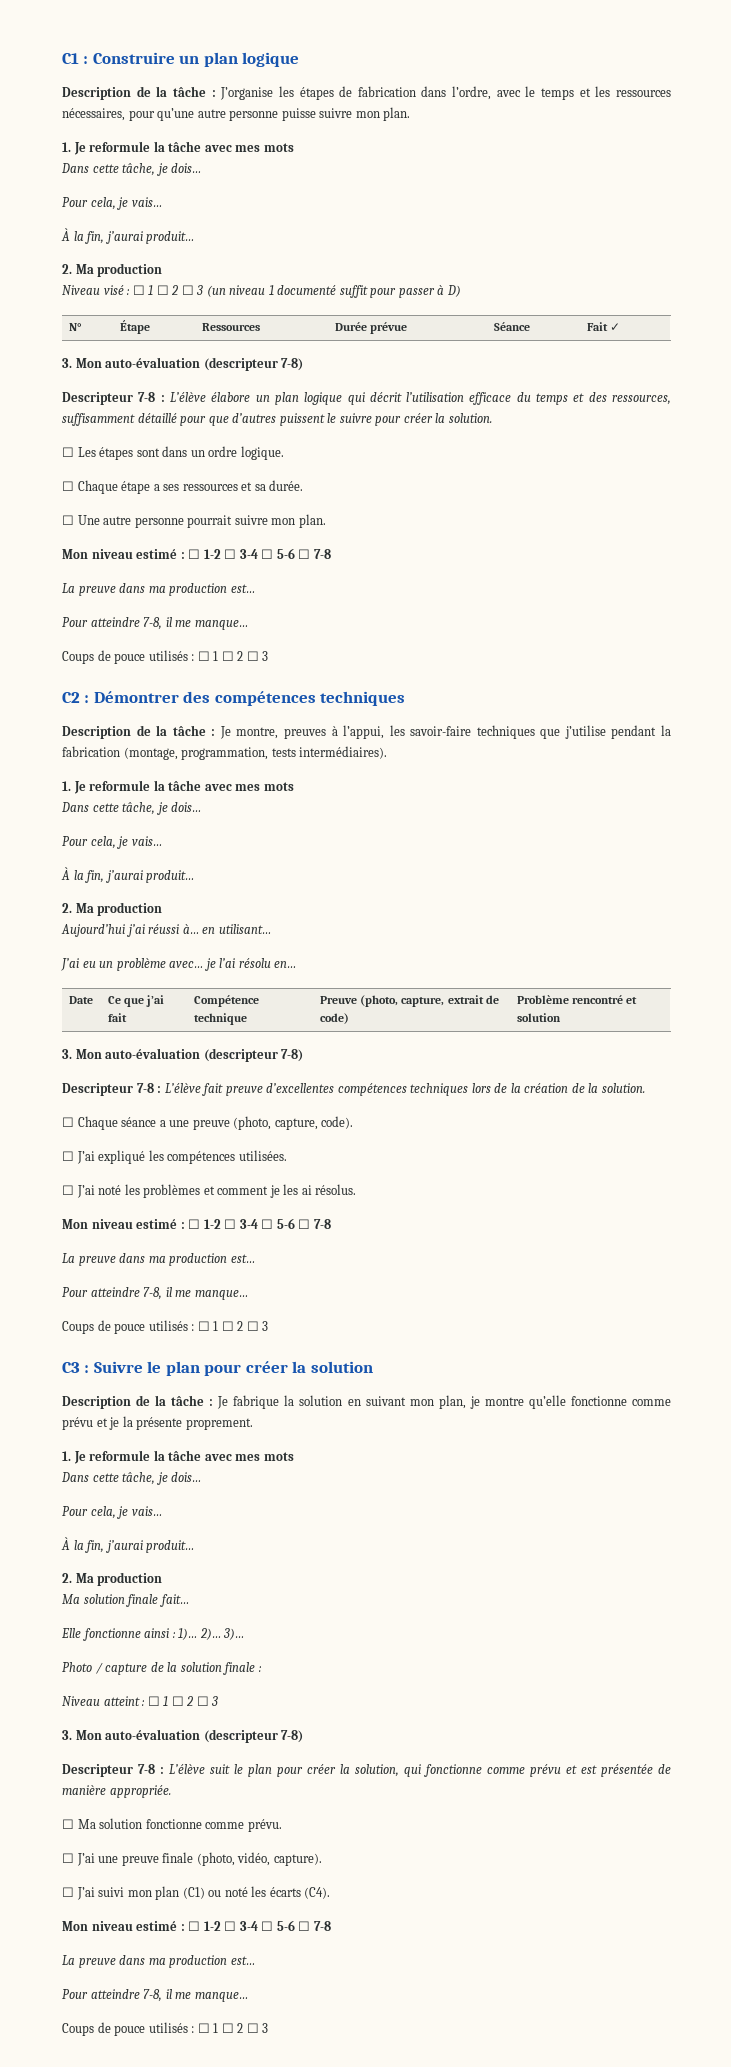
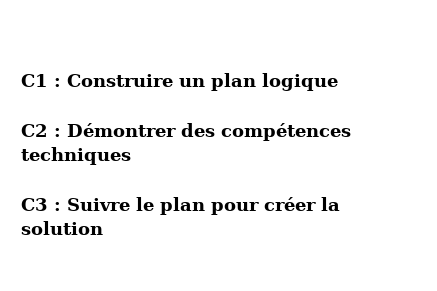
[62,86,671,100] [62,107,411,121] [62,141,294,155] [61,163,202,176] [62,197,162,210] [61,228,195,244] [62,263,163,277] [62,285,461,298] [69,323,83,331] [120,320,151,334] [202,323,261,331] [335,322,408,334] [494,322,531,331] [587,322,621,331] [62,357,304,371] [62,392,671,405] [62,413,492,426] [62,446,284,460] [62,480,304,494] [62,514,326,528] [62,548,331,559] [62,583,255,596] [62,617,248,630] [62,650,269,664] // Description de la tâche : J’organise les étapes de fabrication dans l’ordre, avec le temps et les ressources nécessaires, pour qu’une autre personne puisse suivre mon plan. // 1. Je reformule la tâche avec mes mots // Dans cette tâche, je dois… // Pour cela, je vais… // À la fin, j’aurai produit… // 2. Ma production // Niveau visé : ☐ 1 ☐ 2 ☐ 3 (un niveau 1 documenté suffit pour passer à D) // N° | Étape | Ressources | Durée prévue | Séance | Fait ✓ // 3. Mon auto-évaluation (descripteur 7-8) // Descripteur 7-8 : L’élève élabore un plan logique qui décrit l’utilisation efficace du temps et des ressources, suffisamment détaillé pour que d’autres puissent le suivre pour créer la solution. // ☐ Les étapes sont dans un ordre logique. // ☐ Chaque étape a ses ressources et sa durée. // ☐ Une autre personne pourrait suivre mon plan. // Mon niveau estimé : ☐ 1-2 ☐ 3-4 ☐ 5-6 ☐ 7-8 // La preuve dans ma production est… // Pour atteindre 7-8, il me manque… // Coups de pouce utilisés : ☐ 1 ☐ 2 ☐ 3 -> (338, 82) none
[62,725,671,739] [62,746,388,760] [62,780,294,794] [61,802,202,815] [62,836,162,849] [61,867,195,883] [62,902,163,916] [61,924,271,937] [61,958,297,971] [69,996,94,1004] [108,995,165,1007] [108,1013,128,1022] [194,995,260,1007] [194,1013,248,1025] [320,995,499,1007] [320,1013,350,1024] [517,995,638,1004] [517,1013,562,1022] [62,1048,304,1062] [62,1083,645,1096] [62,1116,354,1130] [62,1150,287,1164] [62,1184,357,1198] [62,1218,331,1229] [62,1253,255,1266] [62,1287,248,1300] [62,1320,269,1334] // Description de la tâche : Je montre, preuves à l’appui, les savoir-faire techniques que j’utilise pendant la fabrication (montage, programmation, tests intermédiaires). // 1. Je reformule la tâche avec mes mots // Dans cette tâche, je dois… // Pour cela, je vais… // À la fin, j’aurai produit… // 2. Ma production // Aujourd’hui j’ai réussi à… en utilisant… // J’ai eu un problème avec… je l’ai résolu en… // Date | Ce que j’ai fait | Compétence technique | Preuve (photo, capture, extrait de code) | Problème rencontré et solution // 3. Mon auto-évaluation (descripteur 7-8) // Descripteur 7-8 : L’élève fait preuve d’excellentes compétences techniques lors de la création de la solution. // ☐ Chaque séance a une preuve (photo, capture, code). // ☐ J’ai expliqué les compétences utilisées. // ☐ J’ai noté les problèmes et comment je les ai résolus. // Mon niveau estimé : ☐ 1-2 ☐ 3-4 ☐ 5-6 ☐ 7-8 // La preuve dans ma production est… // Pour atteindre 7-8, il me manque… // Coups de pouce utilisés : ☐ 1 ☐ 2 ☐ 3 -> (131, 156) none
[62,1395,671,1409] [62,1416,253,1430] [62,1450,294,1464] [61,1472,202,1485] [62,1506,162,1519] [61,1537,195,1553] [62,1572,163,1586] [62,1594,189,1607] [61,1628,245,1641] [62,1662,262,1675] [62,1696,219,1706] [62,1729,304,1743] [62,1764,671,1777] [62,1785,171,1798] [62,1818,282,1832] [62,1852,322,1866] [62,1886,331,1900] [62,1920,331,1931] [62,1955,255,1968] [62,1989,248,2002] [62,2022,269,2036] // Description de la tâche : Je fabrique la solution en suivant mon plan, je montre qu’elle fonctionne comme prévu et je la présente proprement. // 1. Je reformule la tâche avec mes mots // Dans cette tâche, je dois… // Pour cela, je vais… // À la fin, j’aurai produit… // 2. Ma production // Ma solution finale fait… // Elle fonctionne ainsi : 1)… 2)… 3)… // Photo / capture de la solution finale : // Niveau atteint : ☐ 1 ☐ 2 ☐ 3 // 3. Mon auto-évaluation (descripteur 7-8) // Descripteur 7-8 : L’élève suit le plan pour créer la solution, qui fonctionne comme prévu et est présentée de manière appropriée. // ☐ Ma solution fonctionne comme prévu. // ☐ J’ai une preuve finale (photo, vidéo, capture). // ☐ J’ai suivi mon plan (C1) ou noté les écarts (C4). // Mon niveau estimé : ☐ 1-2 ☐ 3-4 ☐ 5-6 ☐ 7-8 // La preuve dans ma production est… // Pour atteindre 7-8, il me manque… // Coups de pouce utilisés : ☐ 1 ☐ 2 ☐ 3 -> (103, 228) none

